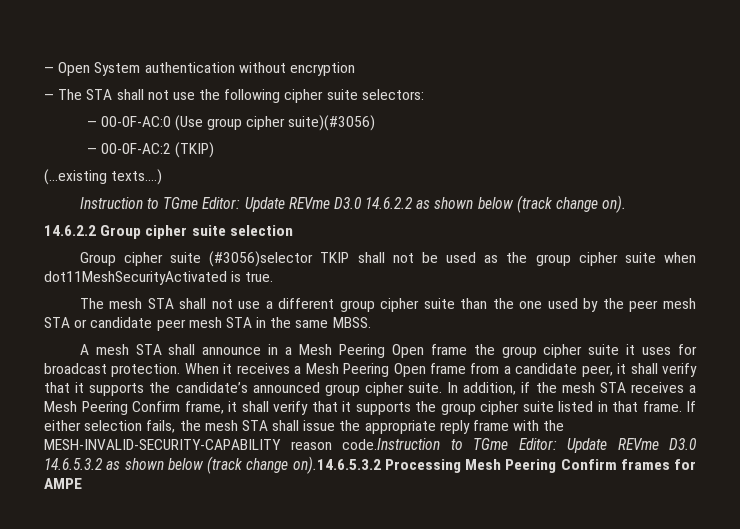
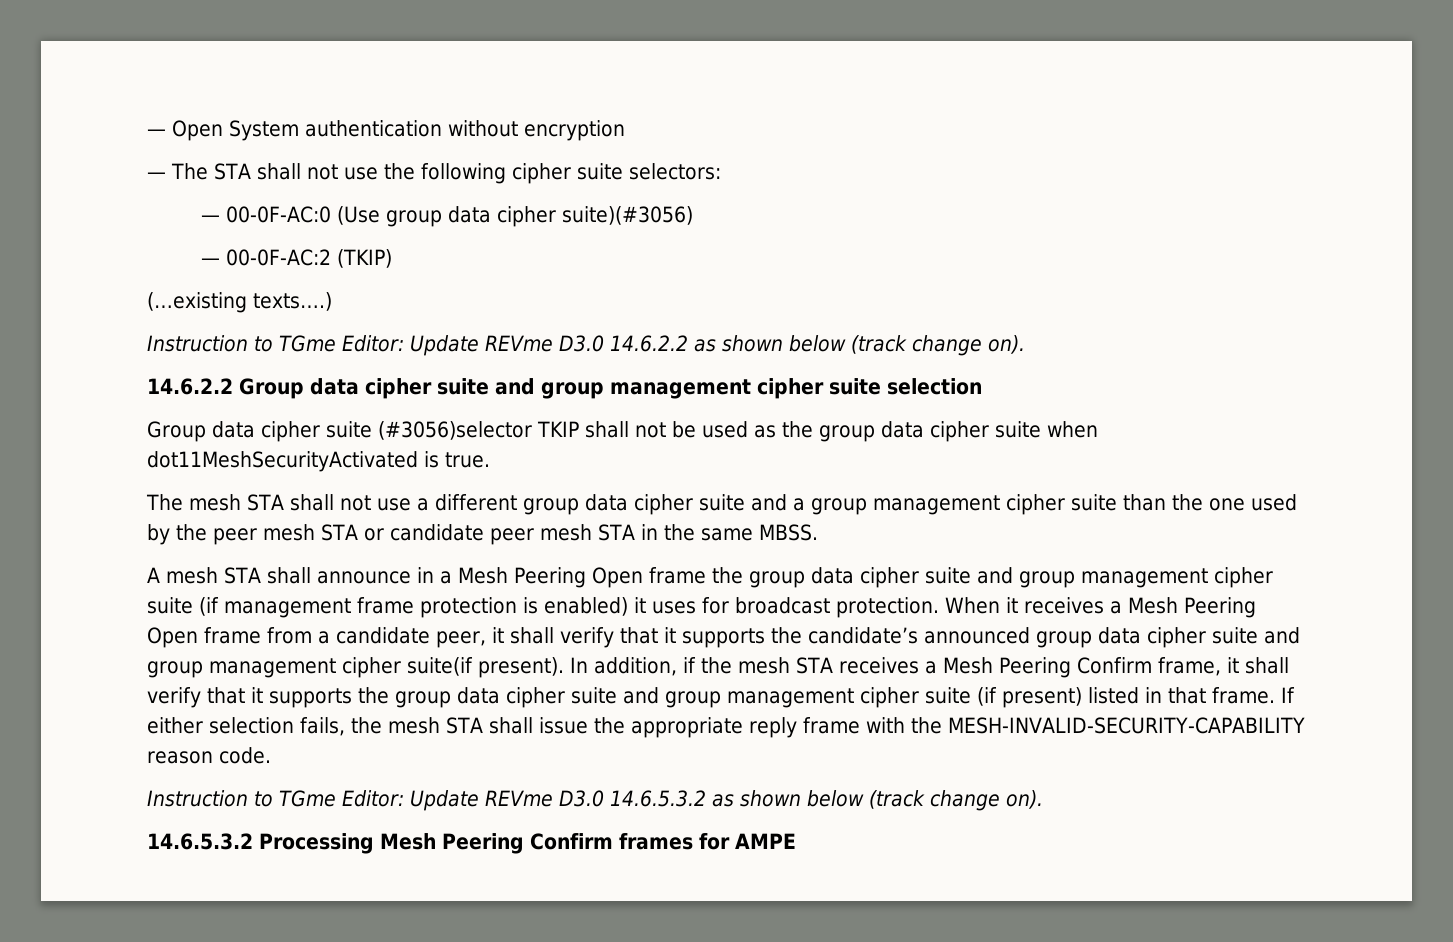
(243, 124) none -> [448,206,492,223] data
(142, 232) none -> [310,378,751,399] data cipher suite and group management
(116, 259) none -> [212,421,255,438] data
(571, 260) none -> [881,421,924,438] data
(375, 306) none -> [584,494,1000,515] data cipher suite and a group management
[543,344,620,358] cipher suite -> [810,567,1273,588] [147,597,628,618] data cipher suite and group management cipher suite (if management frame protection is enabled)
[364,382,442,396] cipher suite. -> [1098,627,1300,648] [147,657,564,678] data cipher suite and group management cipher suite(if present).
[480,401,554,415] cipher suite -> [457,687,1082,708] data cipher suite and group management cipher suite (if present)
[342,438,440,450] code.Instruction -> [219,747,271,764] [147,790,248,807] code. // Instruction
[292,456,381,474] on).14.6.5.3.2 -> [1006,790,1043,809] [147,833,253,850] on). // 14.6.5.3.2

